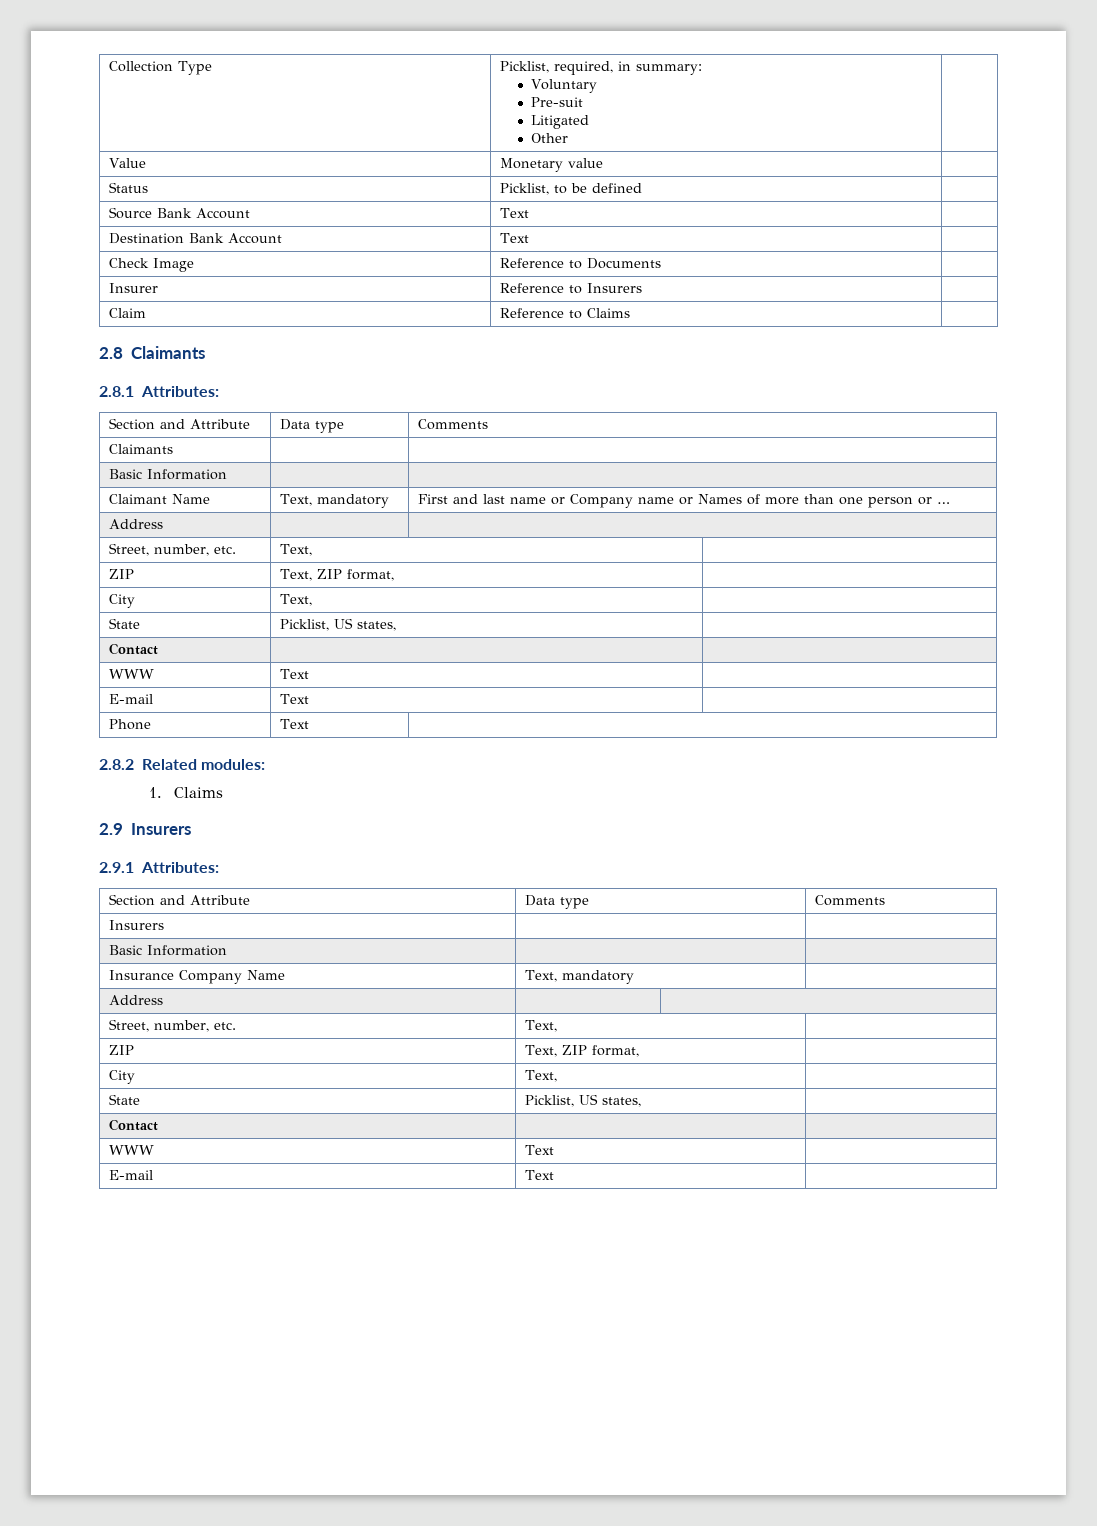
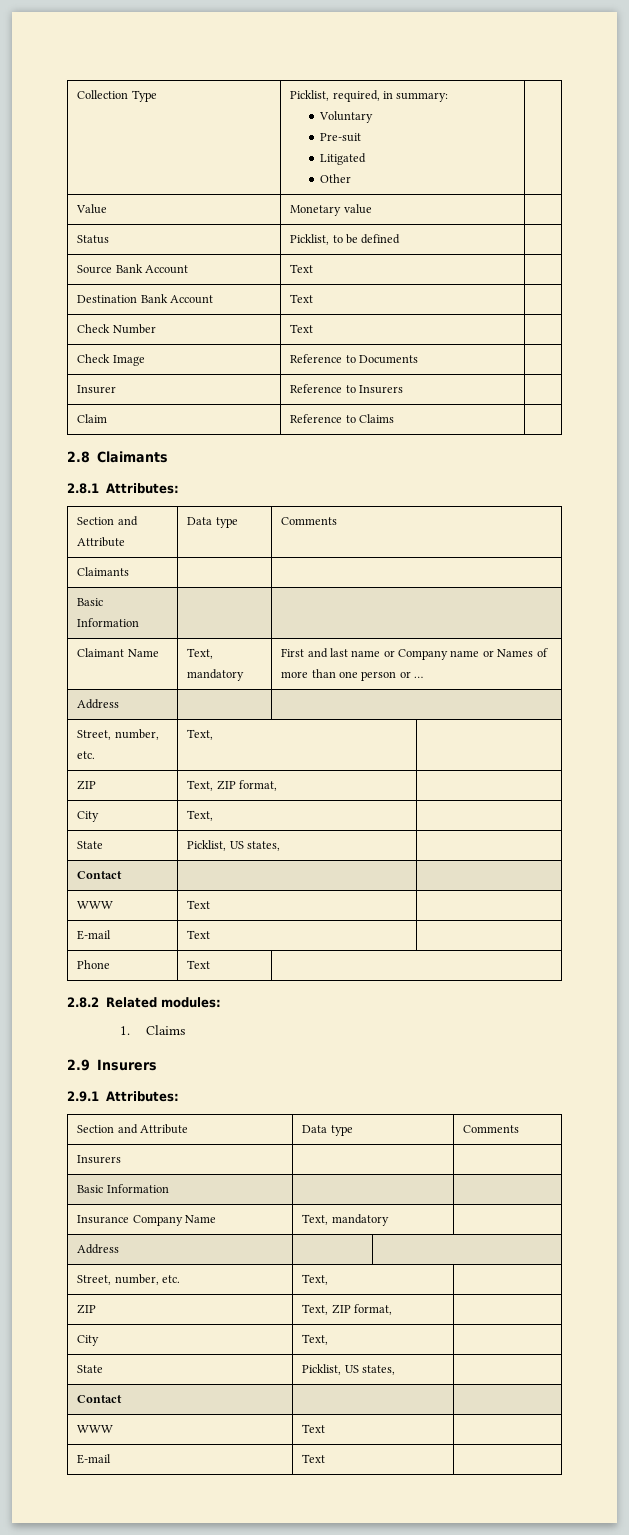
(529, 238) none -> [77,324,156,334] [290,324,314,333] // Check Number | Text |

